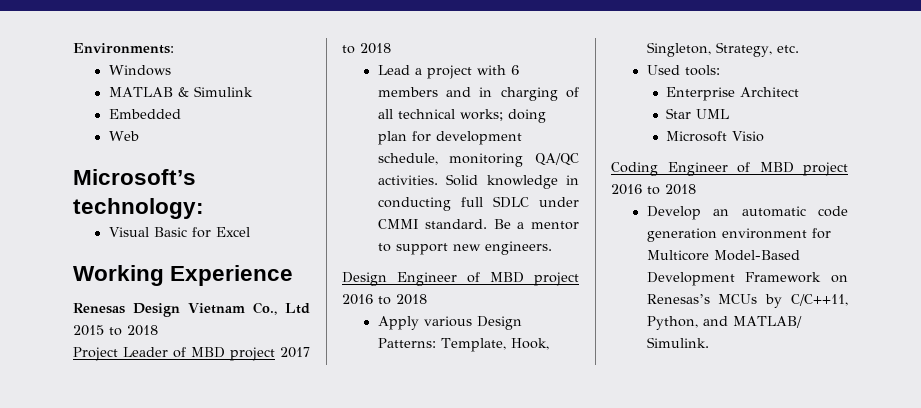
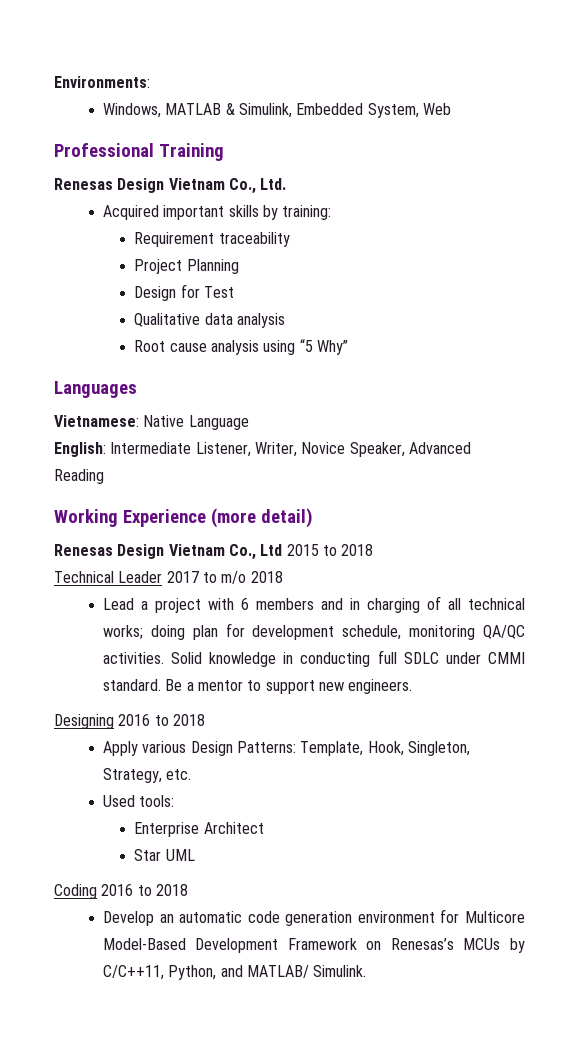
[108,65,171,76] Windows // -> [102,103,161,118] Windows,
[193,86,253,97] Simulink // -> [238,103,292,118] Simulink,
(181, 114) // -> [367,103,419,118] System,
[73,169,196,185] [73,198,204,219] [108,227,250,238] Microsoft’s technology: // Visual Basic for Excel -> [54,143,224,161] [54,178,287,194] [102,205,332,220] [134,232,290,247] [134,259,239,274] [134,284,234,301] [134,313,285,328] [134,339,348,355] [54,381,137,398] [54,415,249,430] [54,442,471,457] [54,469,104,484] Professional Training // Renesas Design Vietnam Co., Ltd. // Acquired important skills by training: // Requirement traceability // Project Planning // Design for Test // Qualitative data analysis // Root cause analysis using “5 Why” // Languages // Vietnamese: Native Language // English: Intermediate Listener, Writer, Novice Speaker, Advanced Reading
(294, 275) none -> [210,508,313,528] (more detail)
[73,347,275,361] Project Leader of MBD project -> [54,571,163,583] Technical Leader
(355, 49) none -> [221,571,247,584] m/o
[342,272,579,286] Design Engineer of MBD project -> [54,714,114,729] Designing
[666,131,765,142] // Microsoft Visio -> (195, 855) none
[667,162,848,176] Engineer of MBD project -> (97, 891) none

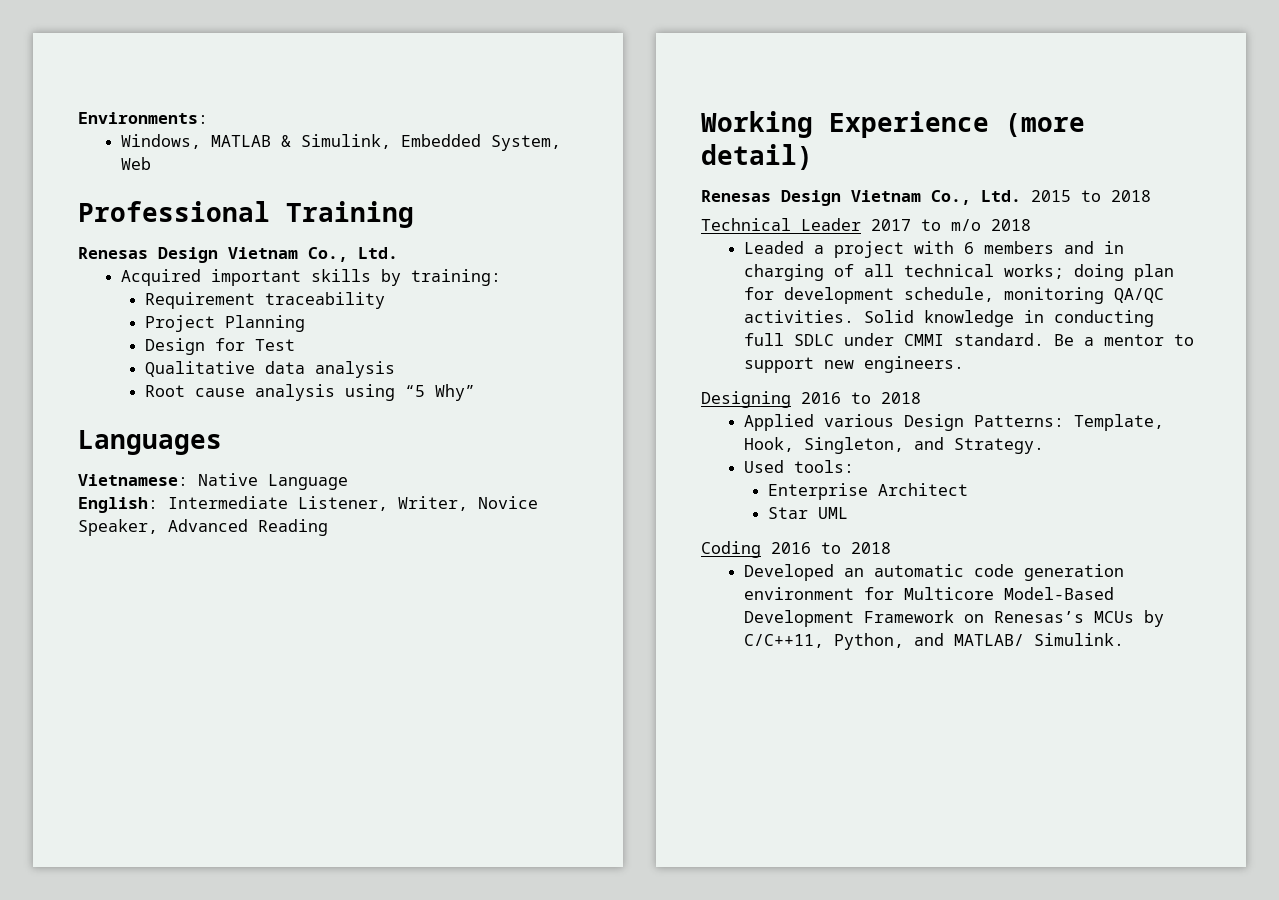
[260,544,283,556] Ltd -> [981,190,1021,202] Ltd.
[102,598,134,610] Lead -> [743,241,804,254] Leaded
[102,741,138,756] Apply -> [743,414,814,431] Applied
[102,768,192,783] Strategy, etc. -> [913,437,1044,454] and Strategy.
[102,911,154,926] Develop -> [743,564,834,581] Developed

